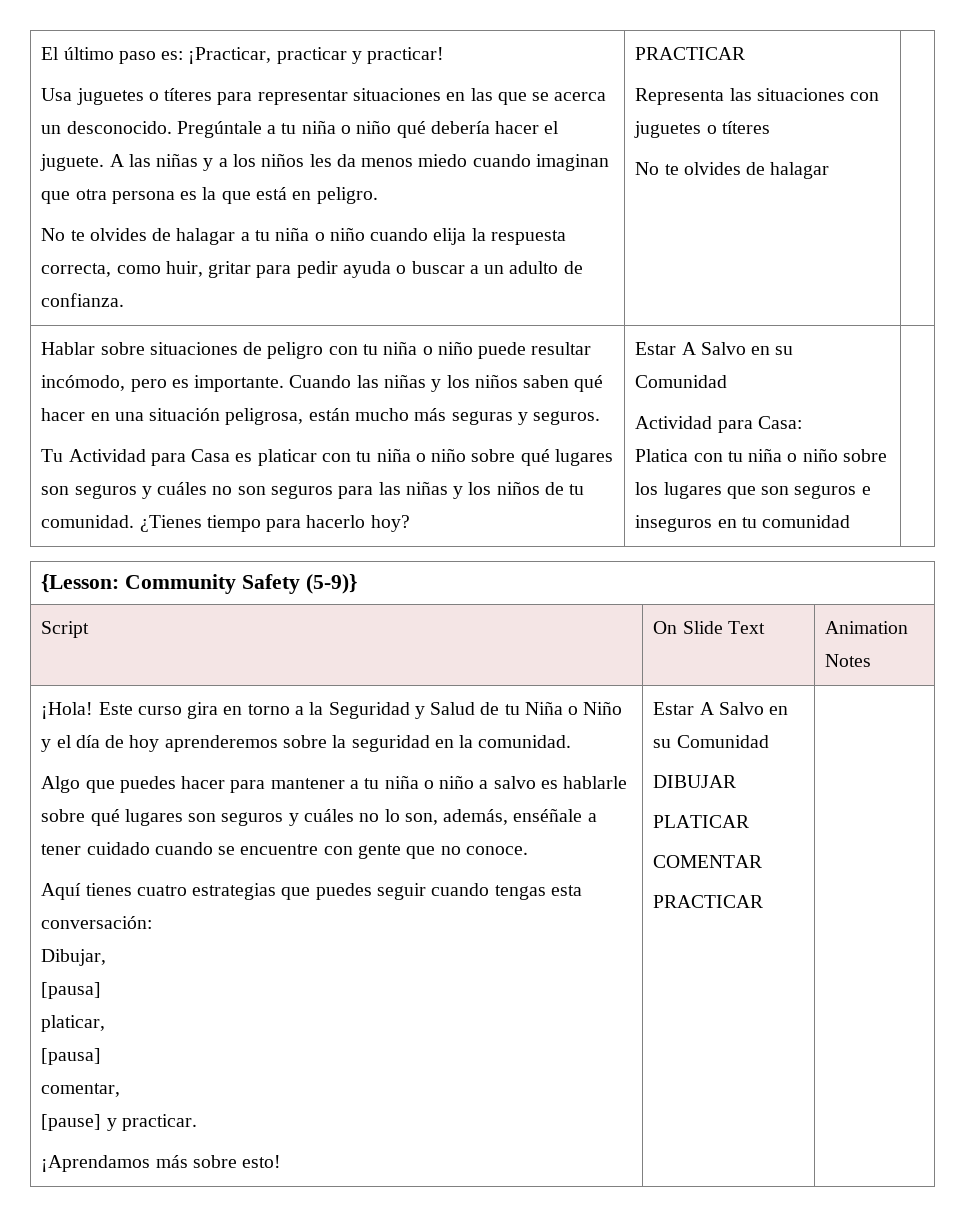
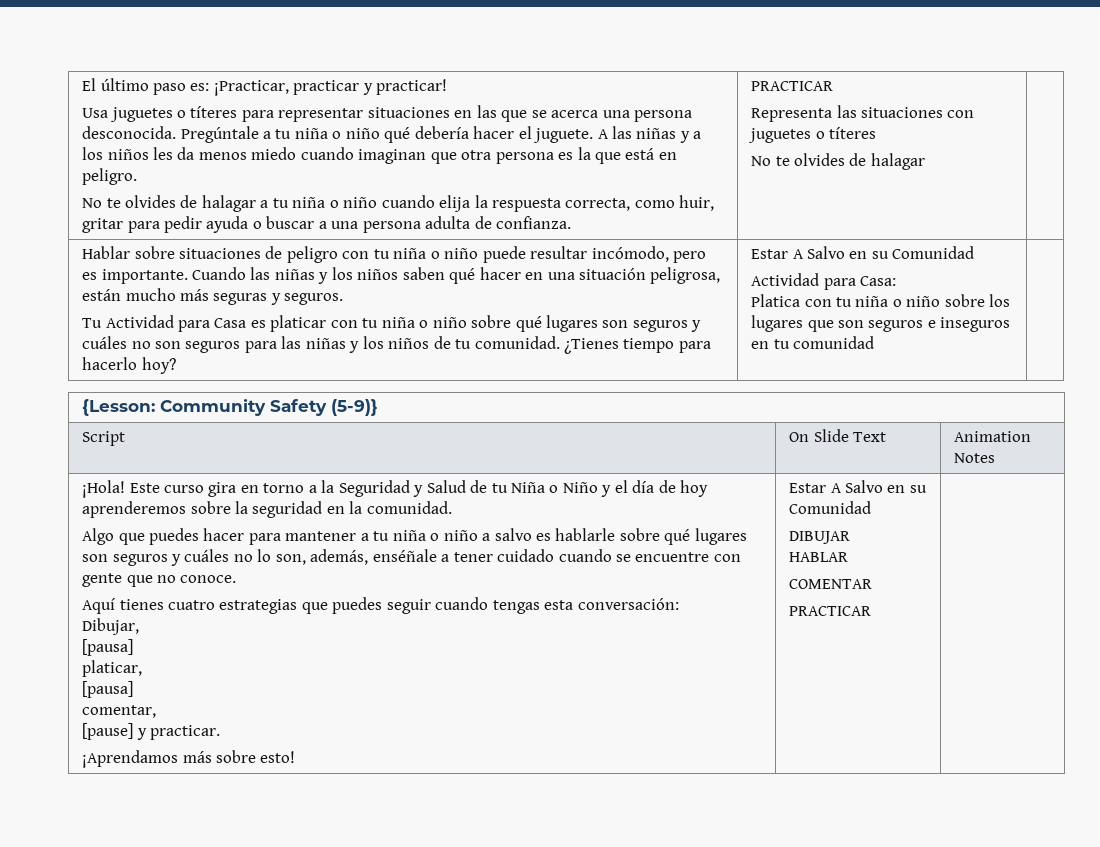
[41,121,172,134] un desconocido. -> [602,110,693,122] [82,126,177,139] una persona desconocida.
[484,261,559,274] un adulto -> [331,216,471,233] una persona adulta
[653,815,750,828] PLATICAR -> [789,552,849,562] HABLAR

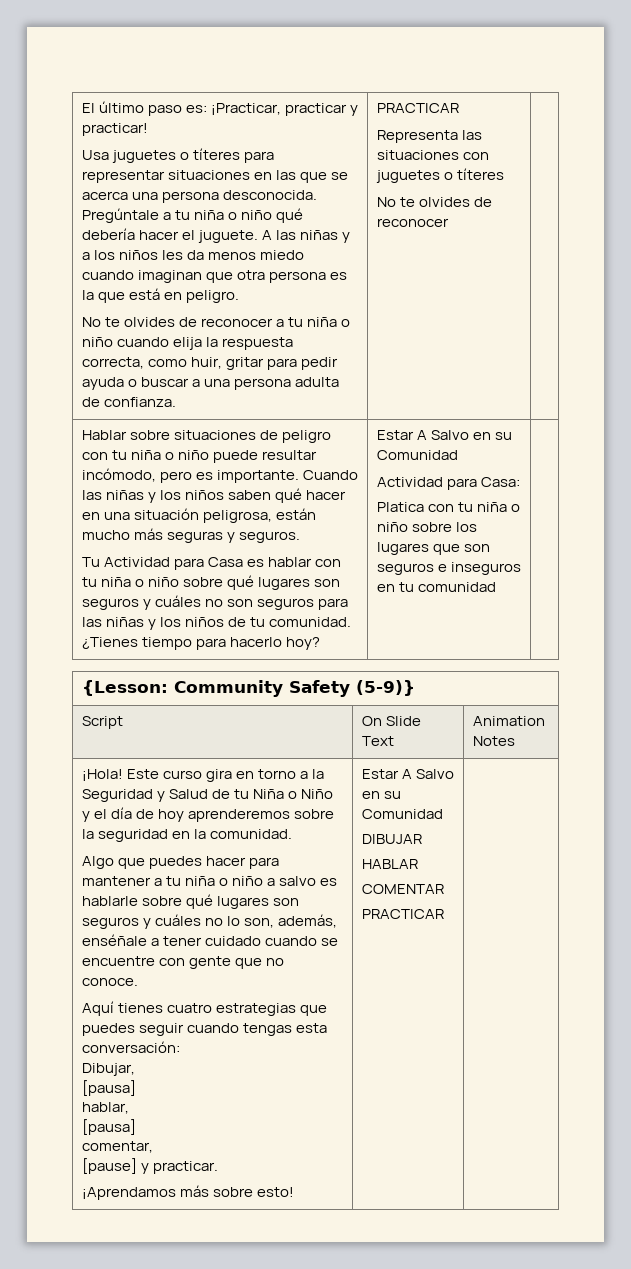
[201,195,256,212] halagar -> [200,318,273,327] reconocer
[870,153,925,170] halagar -> [376,218,449,227] reconocer
[270,315,327,332] platicar -> [267,557,312,567] hablar
[82,660,143,677] platicar, -> [81,1102,129,1114] hablar,

